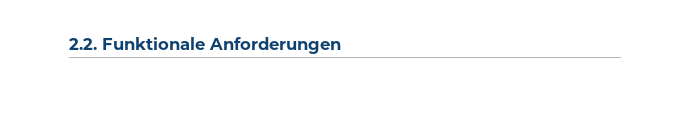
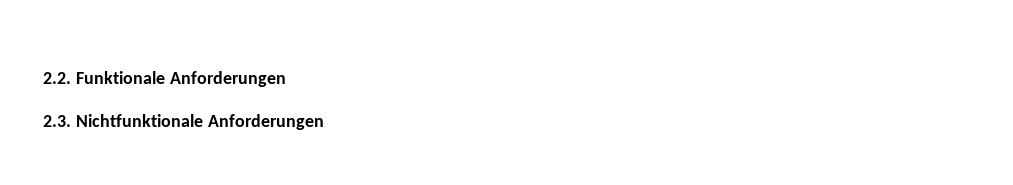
(341, 45) none -> [43,114,324,130] // 2.3. Nichtfunktionale Anforderungen

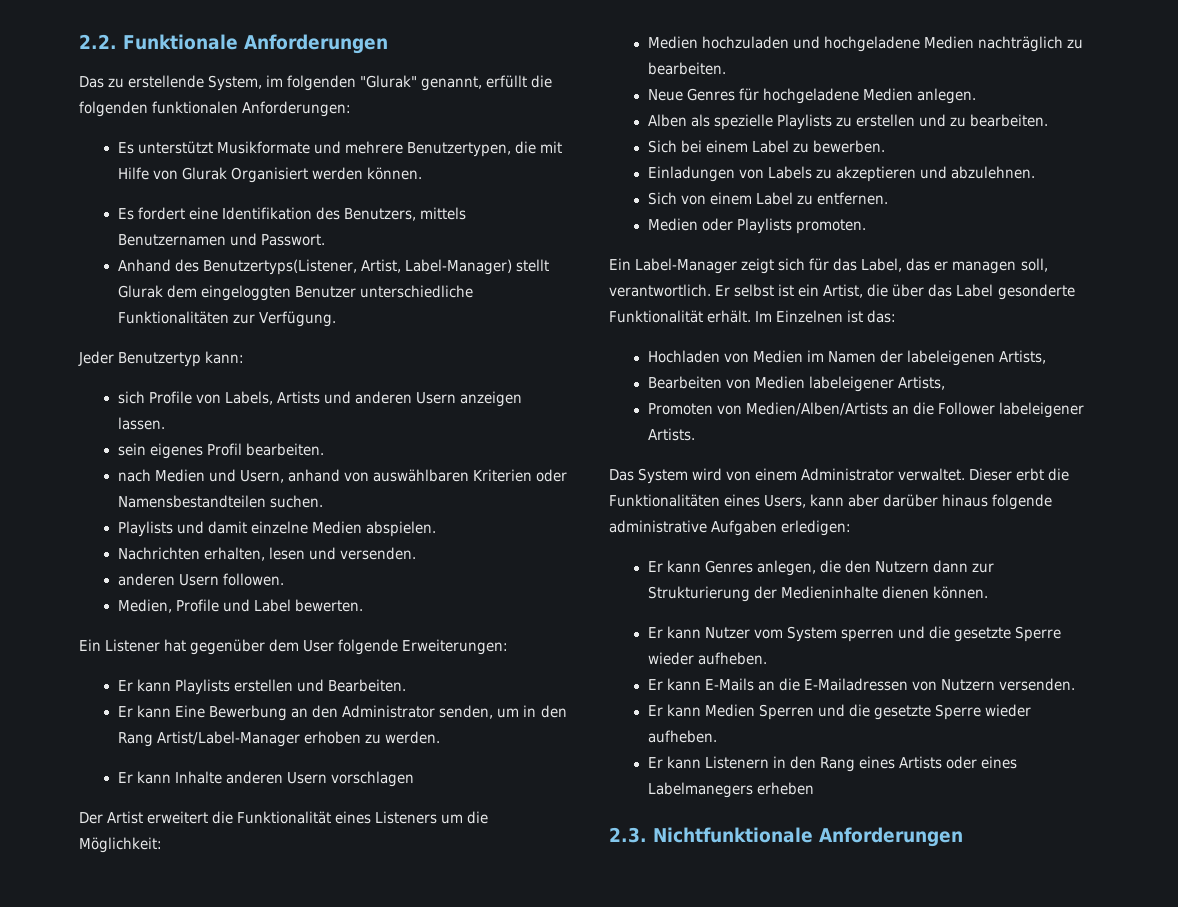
(286, 79) none -> [79,75,553,91] [79,101,352,117] [117,141,563,157] [117,167,423,183] [117,207,467,221] [117,233,326,246] [117,259,550,275] [117,285,474,301] [117,311,337,327] [78,351,245,367] [117,391,523,407] [117,417,165,430] [117,443,325,459] [117,469,568,483] [117,495,324,508] [117,521,437,537] [117,547,417,561] [117,573,285,586] [117,599,364,613] [79,639,509,655] [117,679,407,695] [117,705,567,721] [117,731,441,747] [117,771,415,787] [79,811,489,824] [79,837,162,853] [647,36,1084,52] [647,62,726,75] [647,88,977,104] [647,114,1049,130] [647,140,886,153] [647,166,1036,182] [647,192,889,205] [647,218,867,234] [609,258,1048,274] [609,284,1075,300] [609,310,897,323] [647,350,1047,366] [647,376,946,392] [647,402,1085,418] [647,428,695,441] [609,468,1070,484] [609,494,1053,510] [609,520,852,536] [647,560,995,576] [647,586,989,602] [647,626,1062,642] [647,652,768,665] [647,678,1076,691] [647,704,1032,720] [647,730,717,743] [647,756,1018,772] [647,782,815,798] // Das zu erstellende System, im folgenden "Glurak" genannt, erfüllt die folgenden funktionalen Anforderungen: // Es unterstützt Musikformate und mehrere Benutzertypen, die mit Hilfe von Glurak Organisiert werden können. // Es fordert eine Identifikation des Benutzers, mittels Benutzernamen und Passwort. // Anhand des Benutzertyps(Listener, Artist, Label-Manager) stellt Glurak dem eingeloggten Benutzer unterschiedliche Funktionalitäten zur Verfügung. // Jeder Benutzertyp kann: // sich Profile von Labels, Artists und anderen Usern anzeigen lassen. // sein eigenes Profil bearbeiten. // nach Medien und Usern, anhand von auswählbaren Kriterien oder Namensbestandteilen suchen. // Playlists und damit einzelne Medien abspielen. // Nachrichten erhalten, lesen und versenden. // anderen Usern followen. // Medien, Profile und Label bewerten. // Ein Listener hat gegenüber dem User folgende Erweiterungen: // Er kann Playlists erstellen und Bearbeiten. // Er kann Eine Bewerbung an den Administrator senden, um in den Rang Artist/Label-Manager erhoben zu werden. // Er kann Inhalte anderen Usern vorschlagen // Der Artist erweitert die Funktionalität eines Listeners um die Möglichkeit: // Medien hochzuladen und hochgeladene Medien nachträglich zu bearbeiten. // Neue Genres für hochgeladene Medien anlegen. // Alben als spezielle Playlists zu erstellen und zu bearbeiten. // Sich bei einem Label zu bewerben. // Einladungen von Labels zu akzeptieren und abzulehnen. // Sich von einem Label zu entfernen. // Medien oder Playlists promoten. // Ein Label-Manager zeigt sich für das Label, das er managen soll, verantwortlich. Er selbst ist ein Artist, die über das Label gesonderte Funktionalität erhält. Im Einzelnen ist das: // Hochladen von Medien im Namen der labeleigenen Artists, // Bearbeiten von Medien labeleigener Artists, // Promoten von Medien/Alben/Artists an die Follower labeleigener Artists. // Das System wird von einem Administrator verwaltet. Dieser erbt die Funktionalitäten eines Users, kann aber darüber hinaus folgende administrative Aufgaben erledigen: // Er kann Genres anlegen, die den Nutzern dann zur Strukturierung der Medieninhalte dienen können. // Er kann Nutzer vom System sperren und die gesetzte Sperre wieder aufheben. // Er kann E-Mails an die E-Mailadressen von Nutzern versenden. // Er kann Medien Sperren und die gesetzte Sperre wieder aufheben. // Er kann Listenern in den Rang eines Artists oder eines Labelmanegers erheben

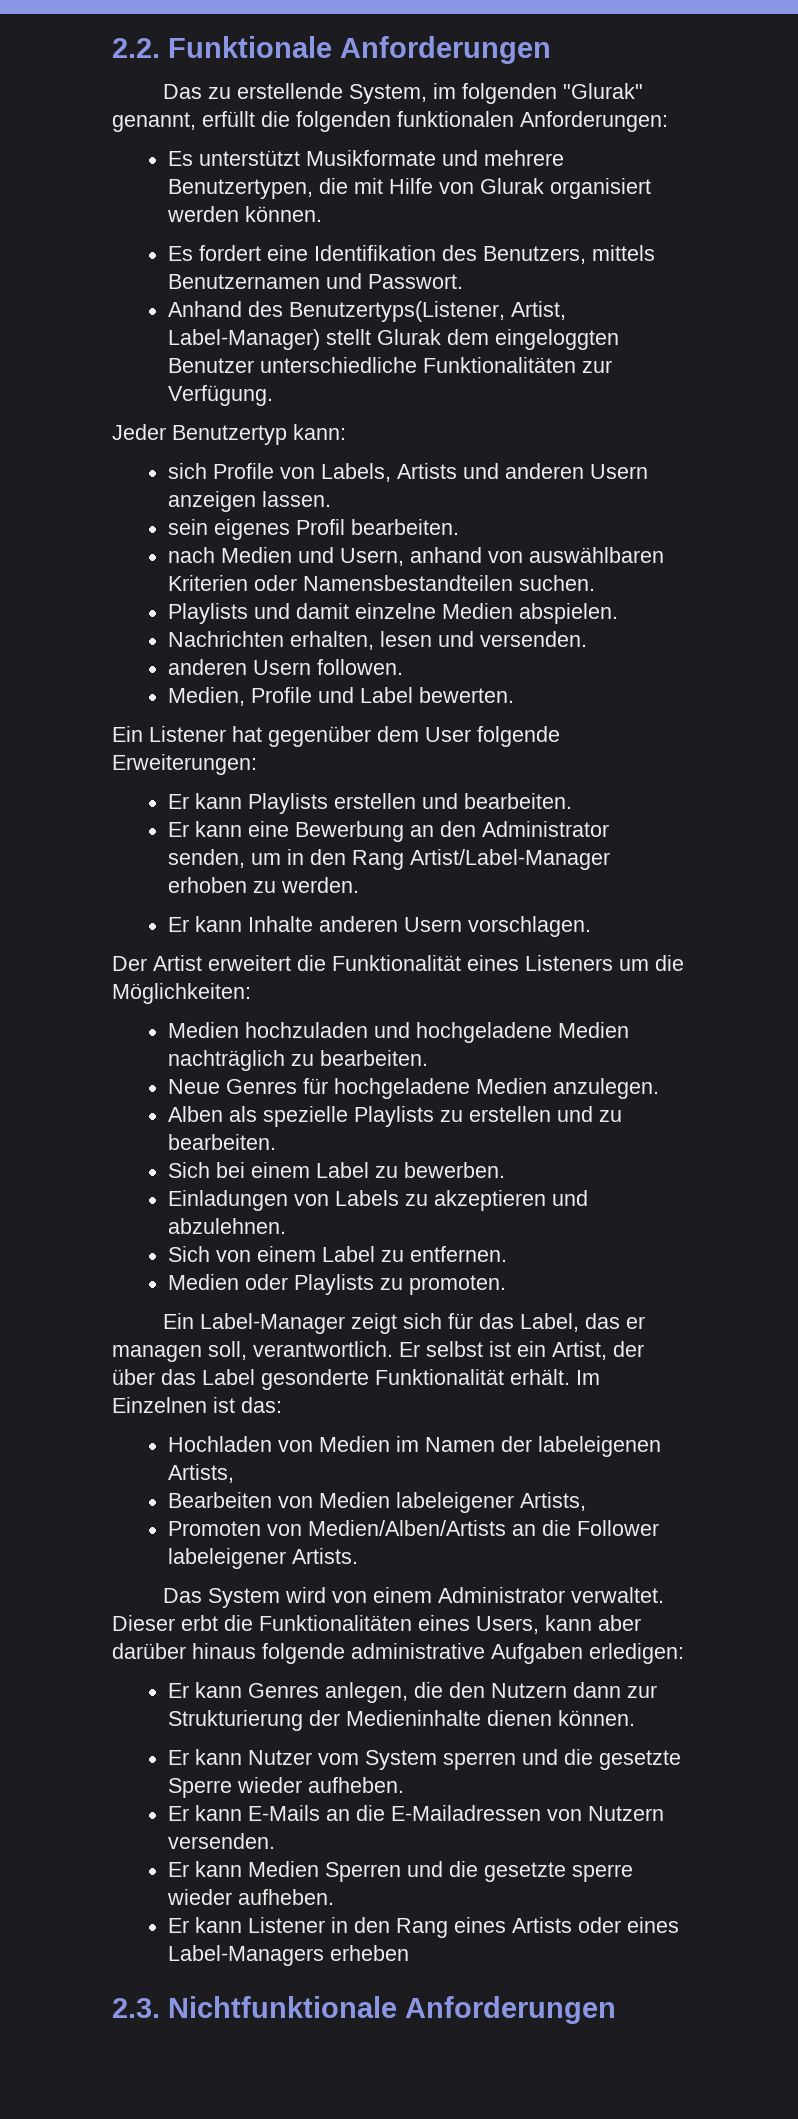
[231,167,309,183] Organisiert -> [549,178,651,199] organisiert
[328,679,407,692] [117,705,206,718] Bearbeiten. // Er kann Eine -> [463,793,572,809] [167,821,289,837] bearbeiten. // Er kann eine
[331,771,415,787] vorschlagen -> [467,916,591,937] vorschlagen.
[79,837,162,853] Möglichkeit: -> [112,983,251,1004] Möglichkeiten:
[917,88,977,104] anlegen. -> [552,1078,659,1099] anzulegen.
(793, 226) none -> [379,1278,403,1290] zu
[867,284,889,297] die -> [613,1341,644,1357] der
[935,704,1032,720] [647,730,717,743] [647,756,770,769] Sperre wieder aufheben. // Er kann Listenern -> [571,1864,633,1882] [166,1889,334,1905] [167,1917,325,1933] sperre wieder aufheben. // Er kann Listener
[647,782,753,798] Labelmanegers -> [167,1945,324,1966] Label-Managers

